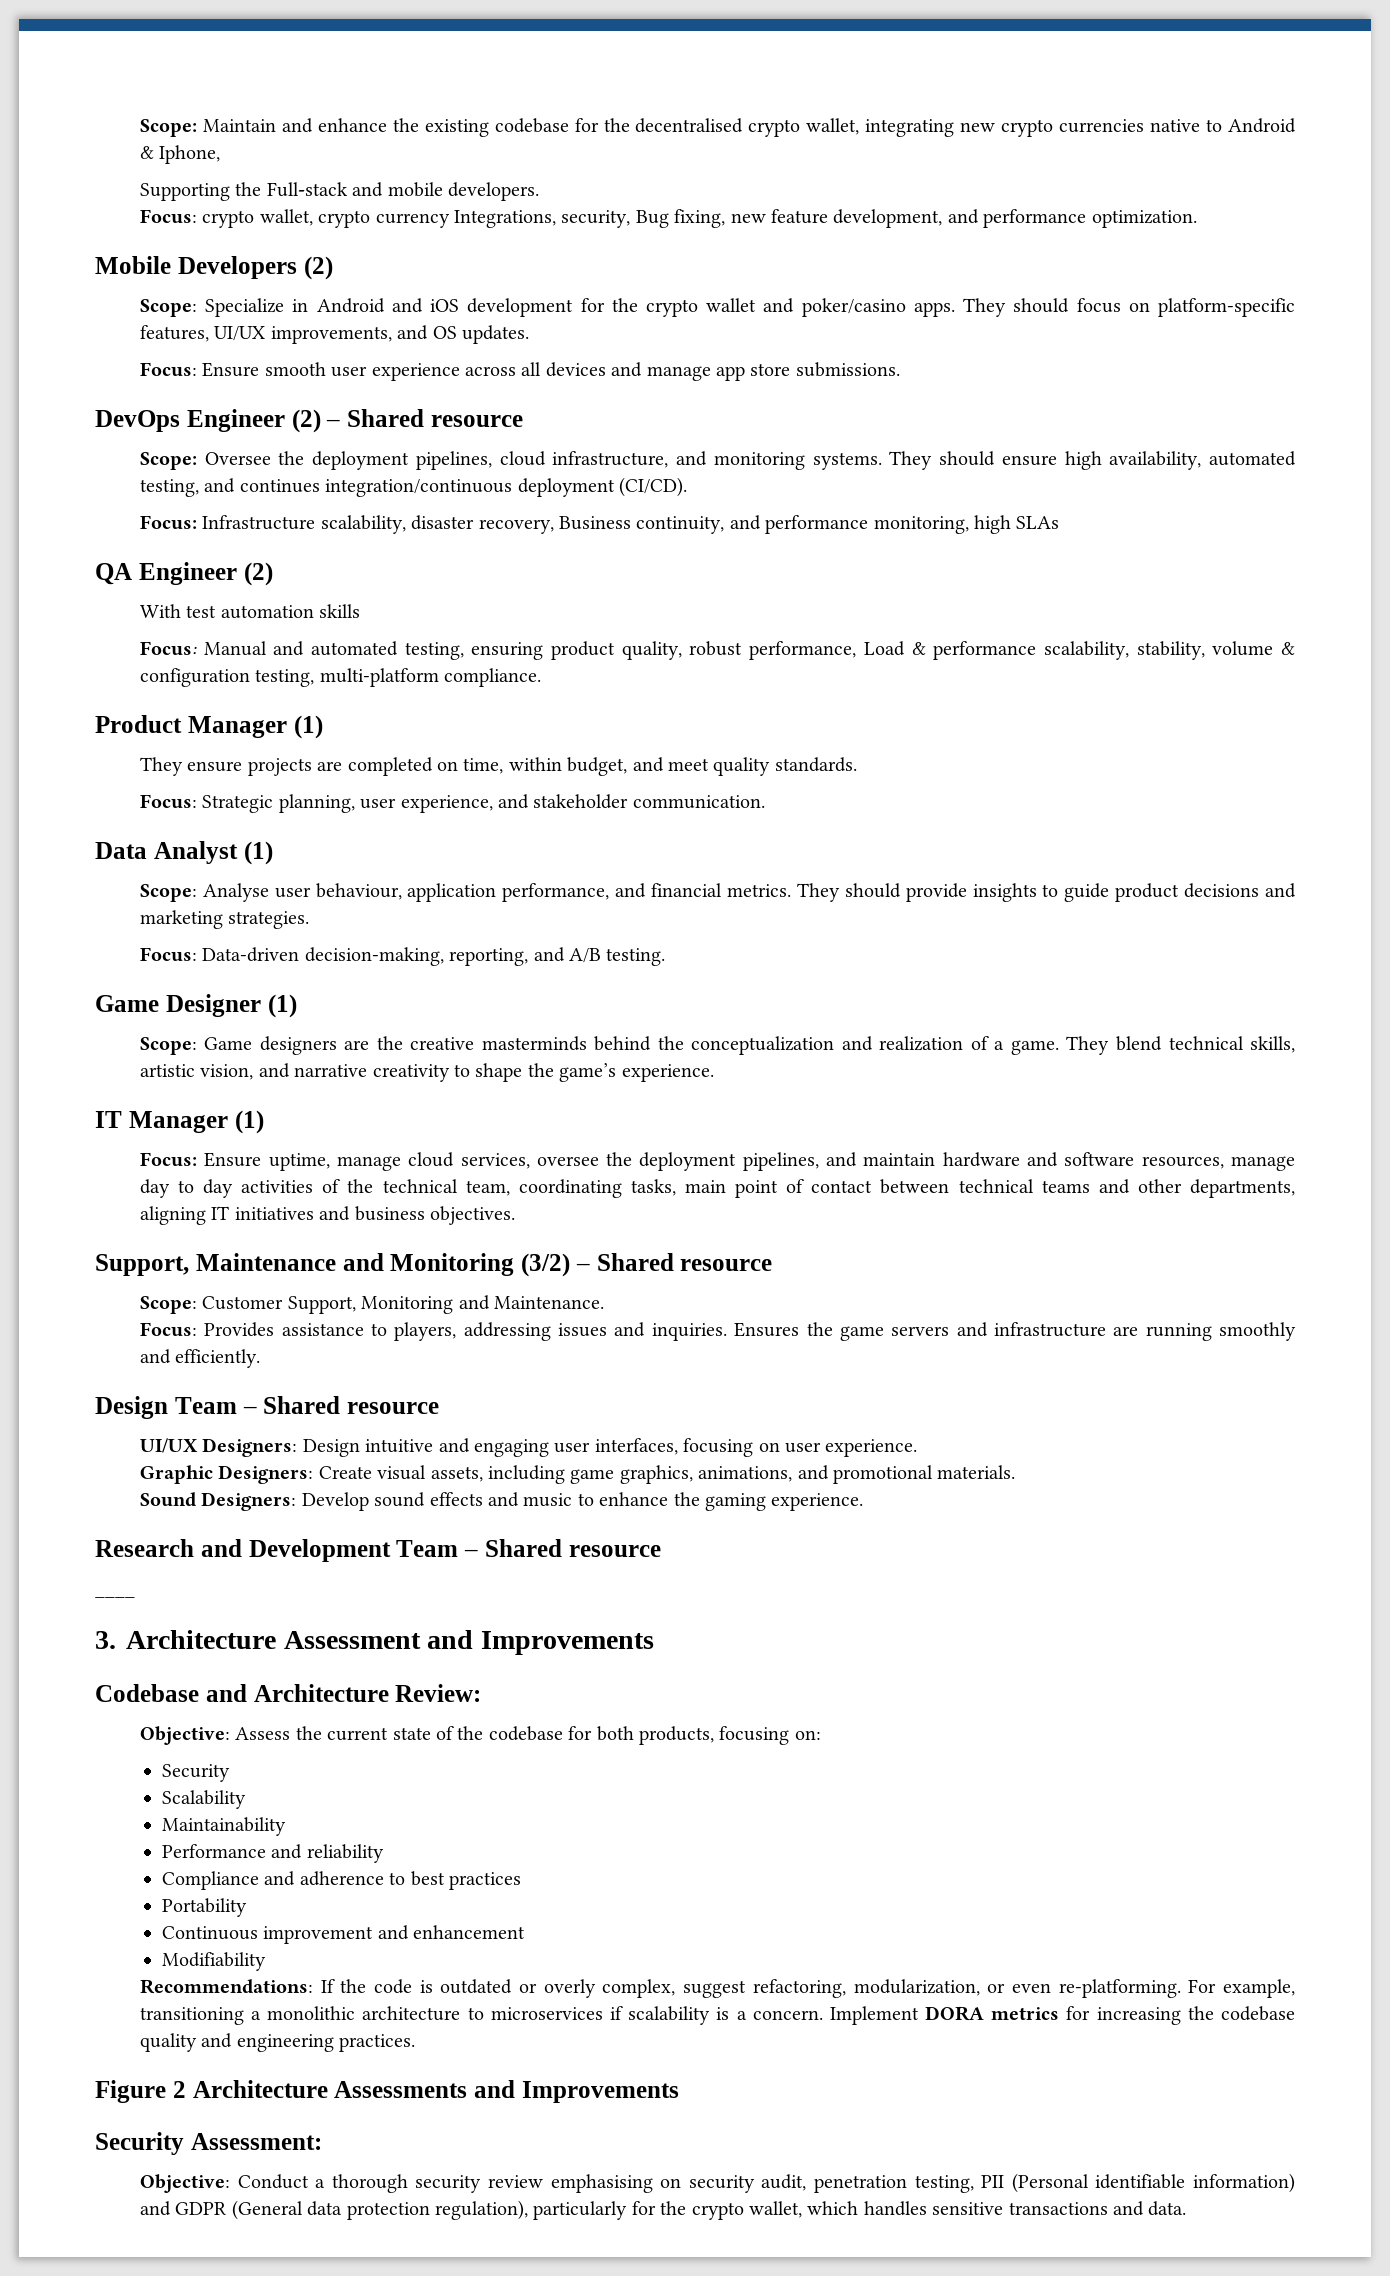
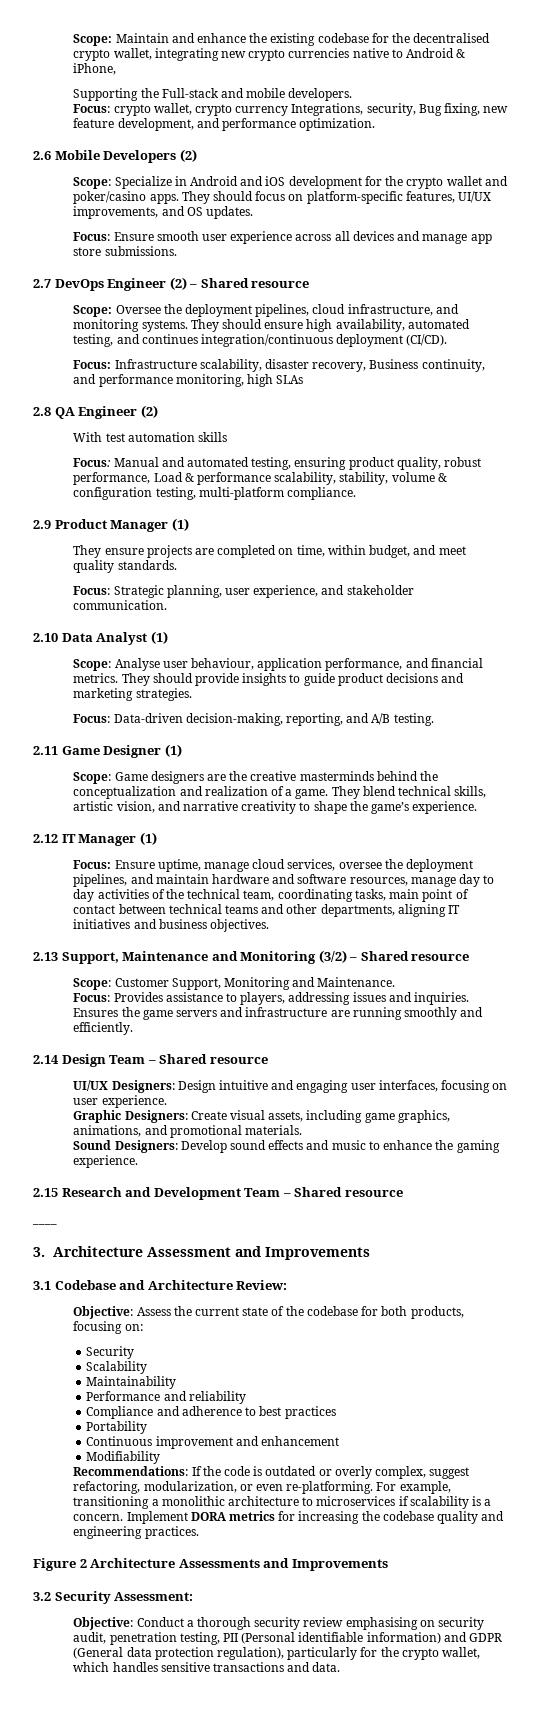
[159,145,221,164] Iphone, -> [73,63,117,75] iPhone,
(1197, 219) none -> [33,151,51,160] 2.6
(900, 369) none -> [33,279,51,288] 2.7
(1060, 522) none -> [33,407,51,416] 2.8
(542, 677) none -> [33,520,51,529] 2.9
(765, 802) none -> [33,633,58,642] 2.10
(666, 957) none -> [33,746,58,755] 2.11
(714, 1073) none -> [33,834,58,843] 2.12
(515, 1215) none -> [33,952,58,961] 2.13
(261, 1358) none -> [33,1055,59,1064] 2.14
(864, 1502) none -> [33,1188,58,1197] 2.15
(654, 1643) none -> [33,1281,51,1290] 3.1
(679, 2092) none -> [33,1592,51,1601] 3.2

